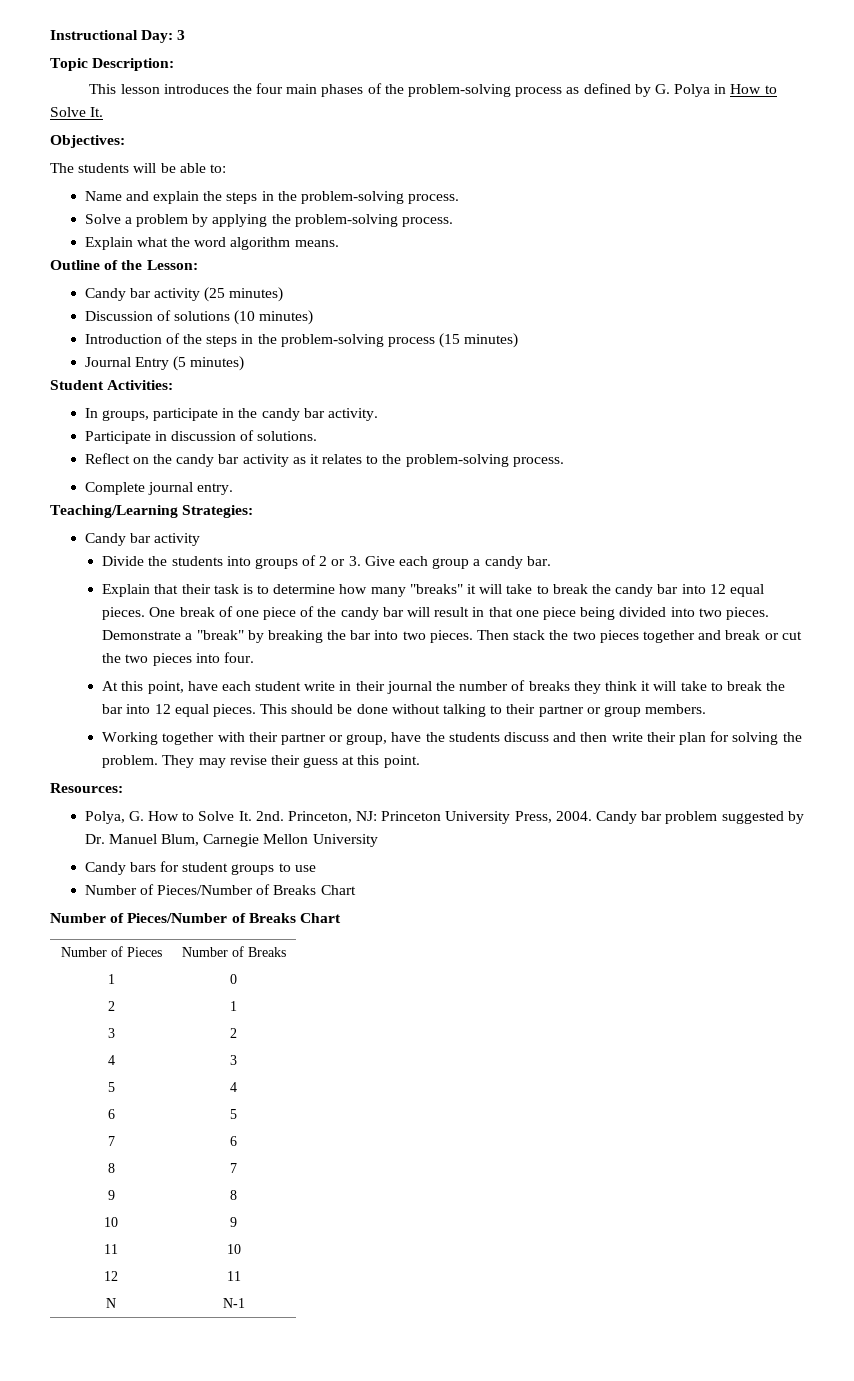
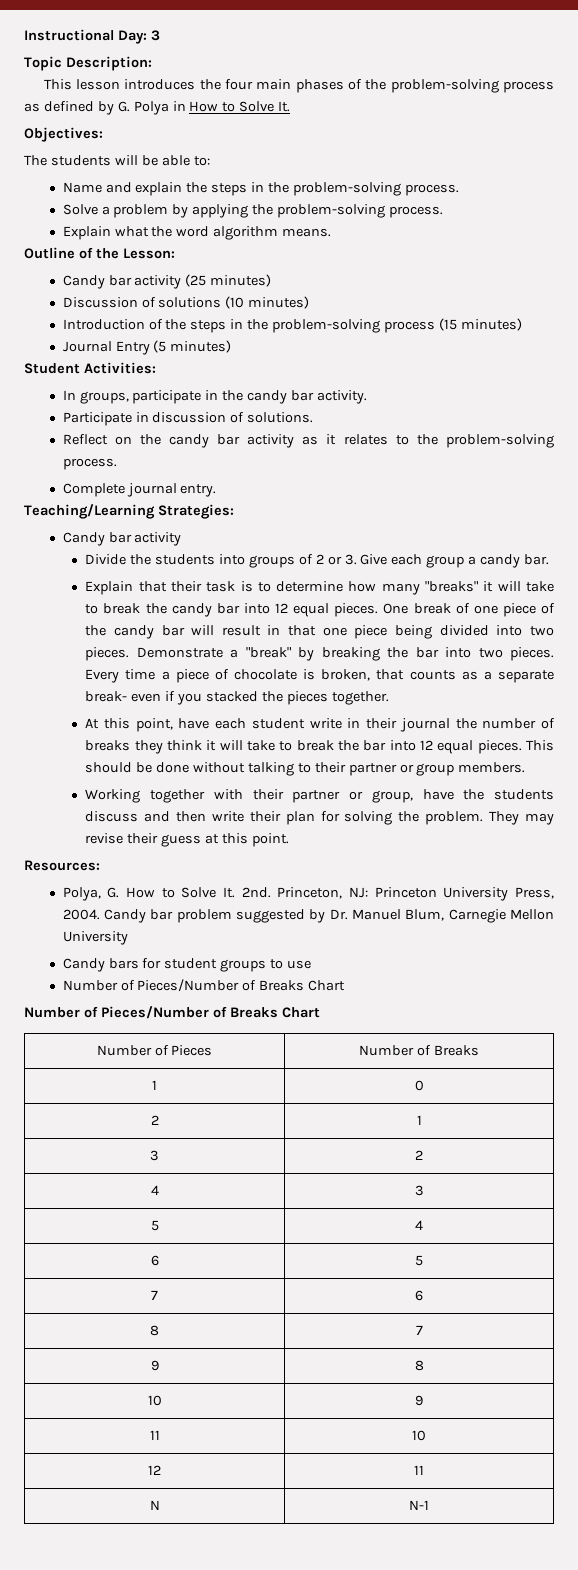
[477,630,802,643] [102,652,254,666] Then stack the two pieces together and break or cut the two pieces into four. -> [85,669,555,683] [85,691,389,705] Every time a piece of chocolate is broken, that counts as a separate break- even if you stacked the pieces together.

